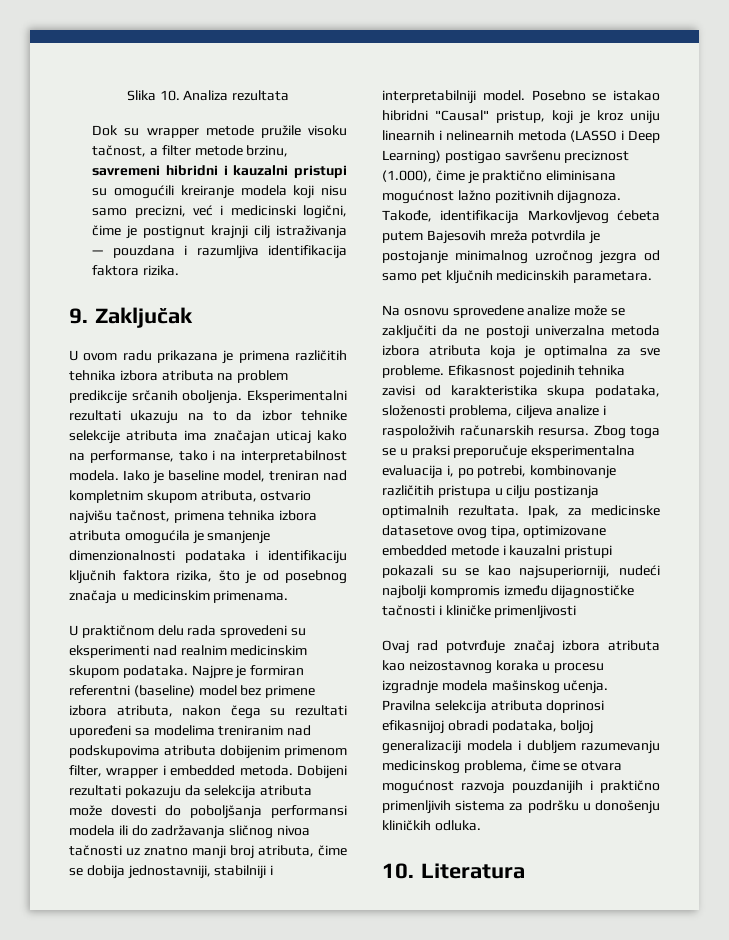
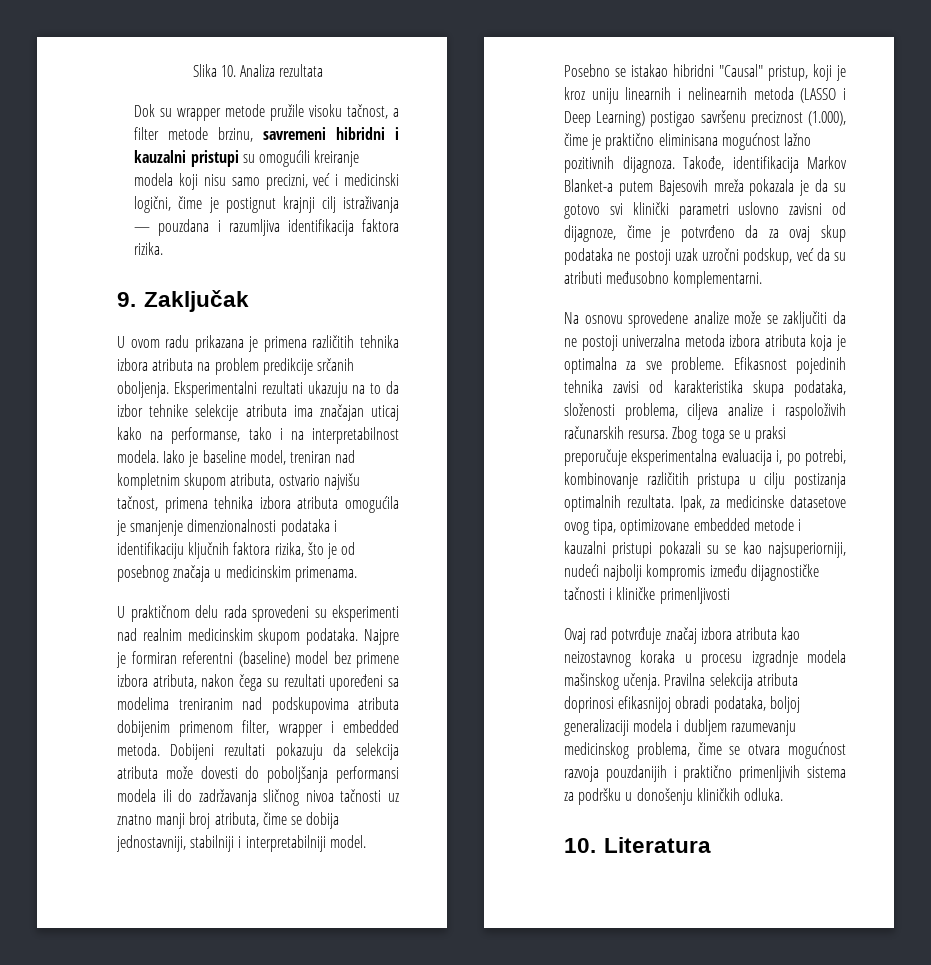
[527,210,660,224] Markovljevog ćebeta -> [807,156,847,169] [564,179,613,192] Markov Blanket-a
[531,230,601,244] [382,250,660,264] [382,270,653,284] potvrdila je postojanje minimalnog uzročnog jezgra od samo pet ključnih medicinskih parametara. -> [749,179,846,196] [564,202,846,219] [564,225,846,242] [564,248,846,265] [564,271,763,288] pokazala je da su gotovo svi klinički parametri uslovno zavisni od dijagnoze, čime je potvrđeno da za ovaj skup podataka ne postoji uzak uzročni podskup, već da su atributi međusobno komplementarni.

